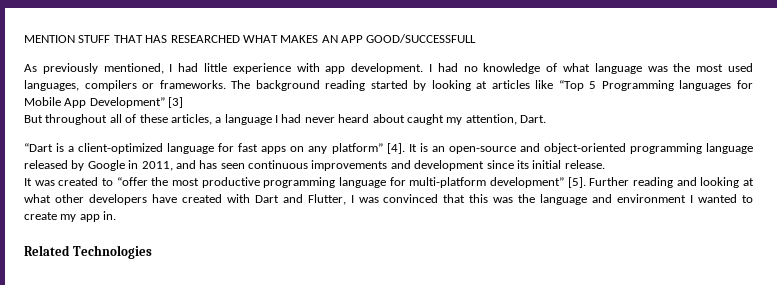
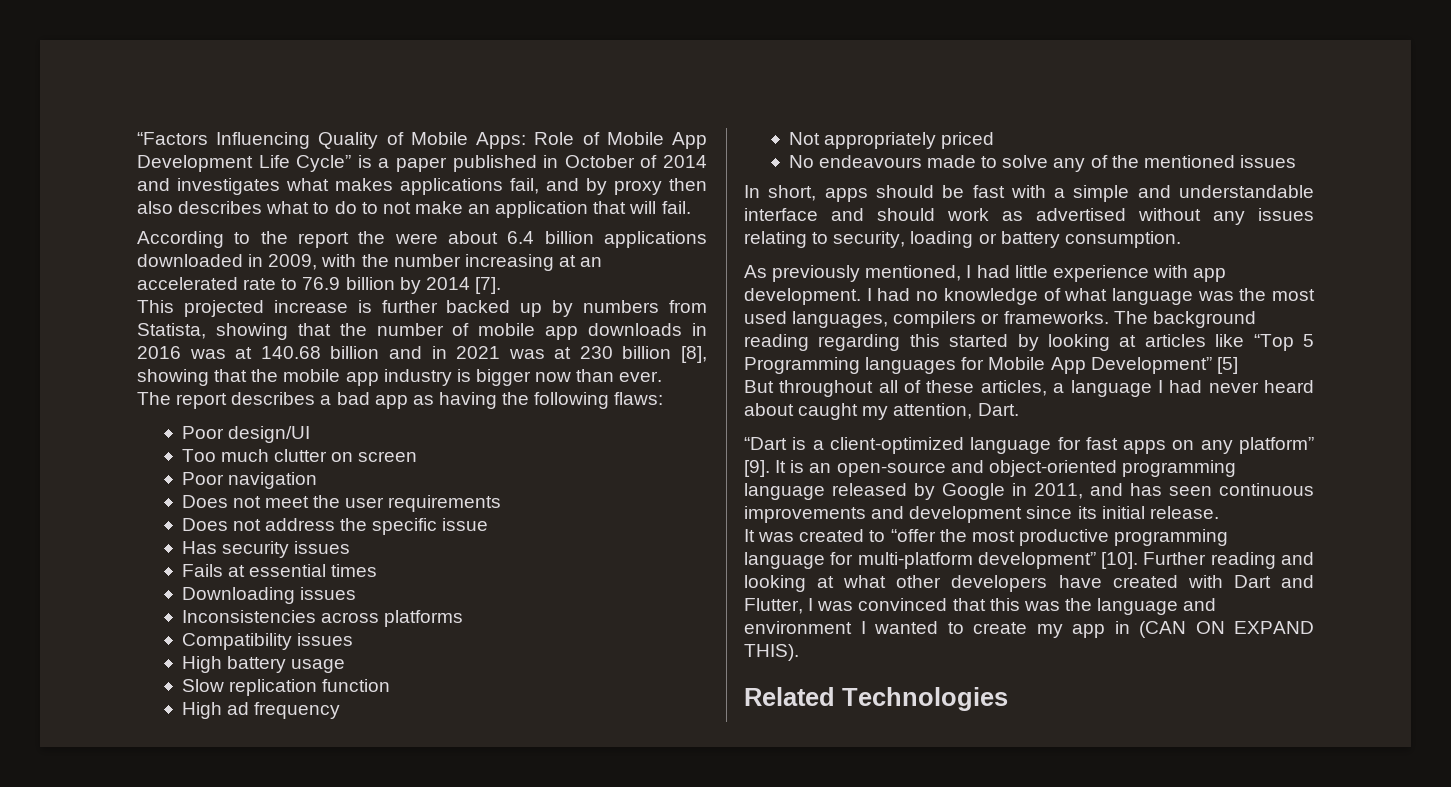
[24,34,477,43] MENTION STUFF THAT HAS RESEARCHED WHAT MAKES AN APP GOOD/SUCCESSFULL -> [137,132,707,149] [137,155,708,172] [137,178,707,195] [137,201,691,218] [137,231,707,248] [137,254,603,271] [137,277,501,294] [137,300,708,317] [137,323,708,340] [137,346,707,363] [137,369,663,386] [137,392,664,409] [181,426,310,443] [181,449,418,462] [181,472,317,489] [181,495,502,512] [181,518,489,535] [181,541,351,558] [181,564,378,577] [181,587,356,604] [181,610,464,627] [181,633,353,650] [181,656,346,673] [181,679,391,696] [181,702,341,719] [788,132,995,149] [788,155,1296,172] [744,185,1314,202] [744,208,1314,225] [744,231,1181,248] “Factors Influencing Quality of Mobile Apps: Role of Mobile App Development Life Cycle” is a paper published in October of 2014 and investigates what makes applications fail, and by proxy then also describes what to do to not make an application that will fail. // According to the report the were about 6.4 billion applications downloaded in 2009, with the number increasing at an accelerated rate to 76.9 billion by 2014 [7]. // This projected increase is further backed up by numbers from Statista, showing that the number of mobile app downloads in 2016 was at 140.68 billion and in 2021 was at 230 billion [8], showing that the mobile app industry is bigger now than ever. // The report describes a bad app as having the following flaws: // Poor design/UI // Too much clutter on screen // Poor navigation // Does not meet the user requirements // Does not address the specific issue // Has security issues // Fails at essential times // Downloading issues // Inconsistencies across platforms // Compatibility issues // High battery usage // Slow replication function // High ad frequency // Not appropriately priced // No endeavours made to solve any of the mentioned issues // In short, apps should be fast with a simple and understandable interface and should work as advertised without any issues relating to security, loading or battery consumption.
(366, 85) none -> [818,334,940,351] regarding this
[168,97,184,108] [3] -> [1216,357,1238,374] [5]
[386,143,405,154] [4]. -> [744,460,770,477] [9].
[567,177,586,188] [5]. -> [1101,552,1139,569] [10].
[103,211,117,220] in. -> [1114,621,1314,638] [744,644,799,661] in (CAN ON EXPAND THIS).

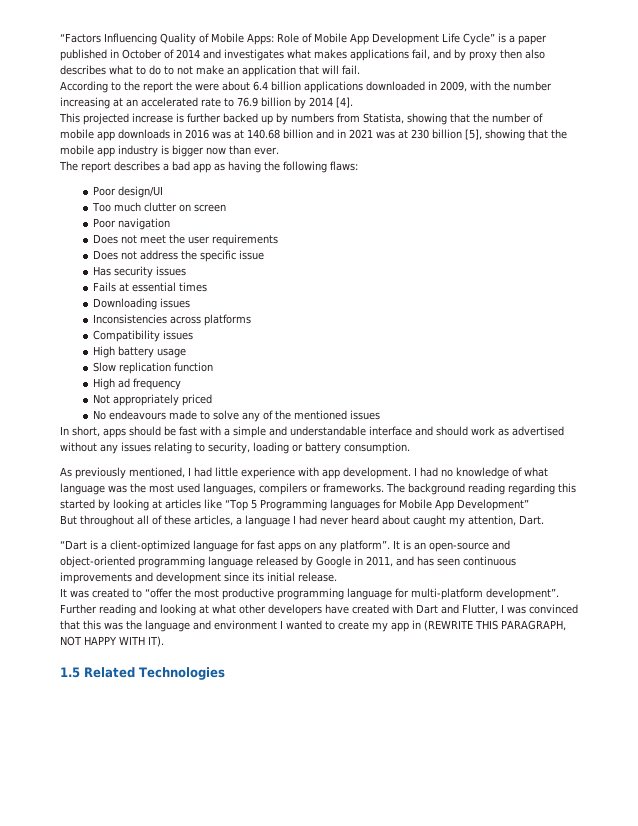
[474,277,501,294] [7]. -> [336,97,353,108] [4].
[680,346,707,363] [8], -> [465,129,482,140] [5],
[1216,357,1238,374] [5] -> (529, 505) none
[1239,437,1314,454] [744,460,770,477] platform” [9]. -> [340,540,390,552] platform”.
[977,552,1139,569] development” [10]. -> [486,588,559,600] development”.
[1139,621,1314,638] [744,644,799,661] (CAN ON EXPAND THIS). // -> [424,620,566,631] [60,636,164,647] [60,667,80,678] (REWRITE THIS PARAGRAPH, NOT HAPPY WITH IT). // 1.5

